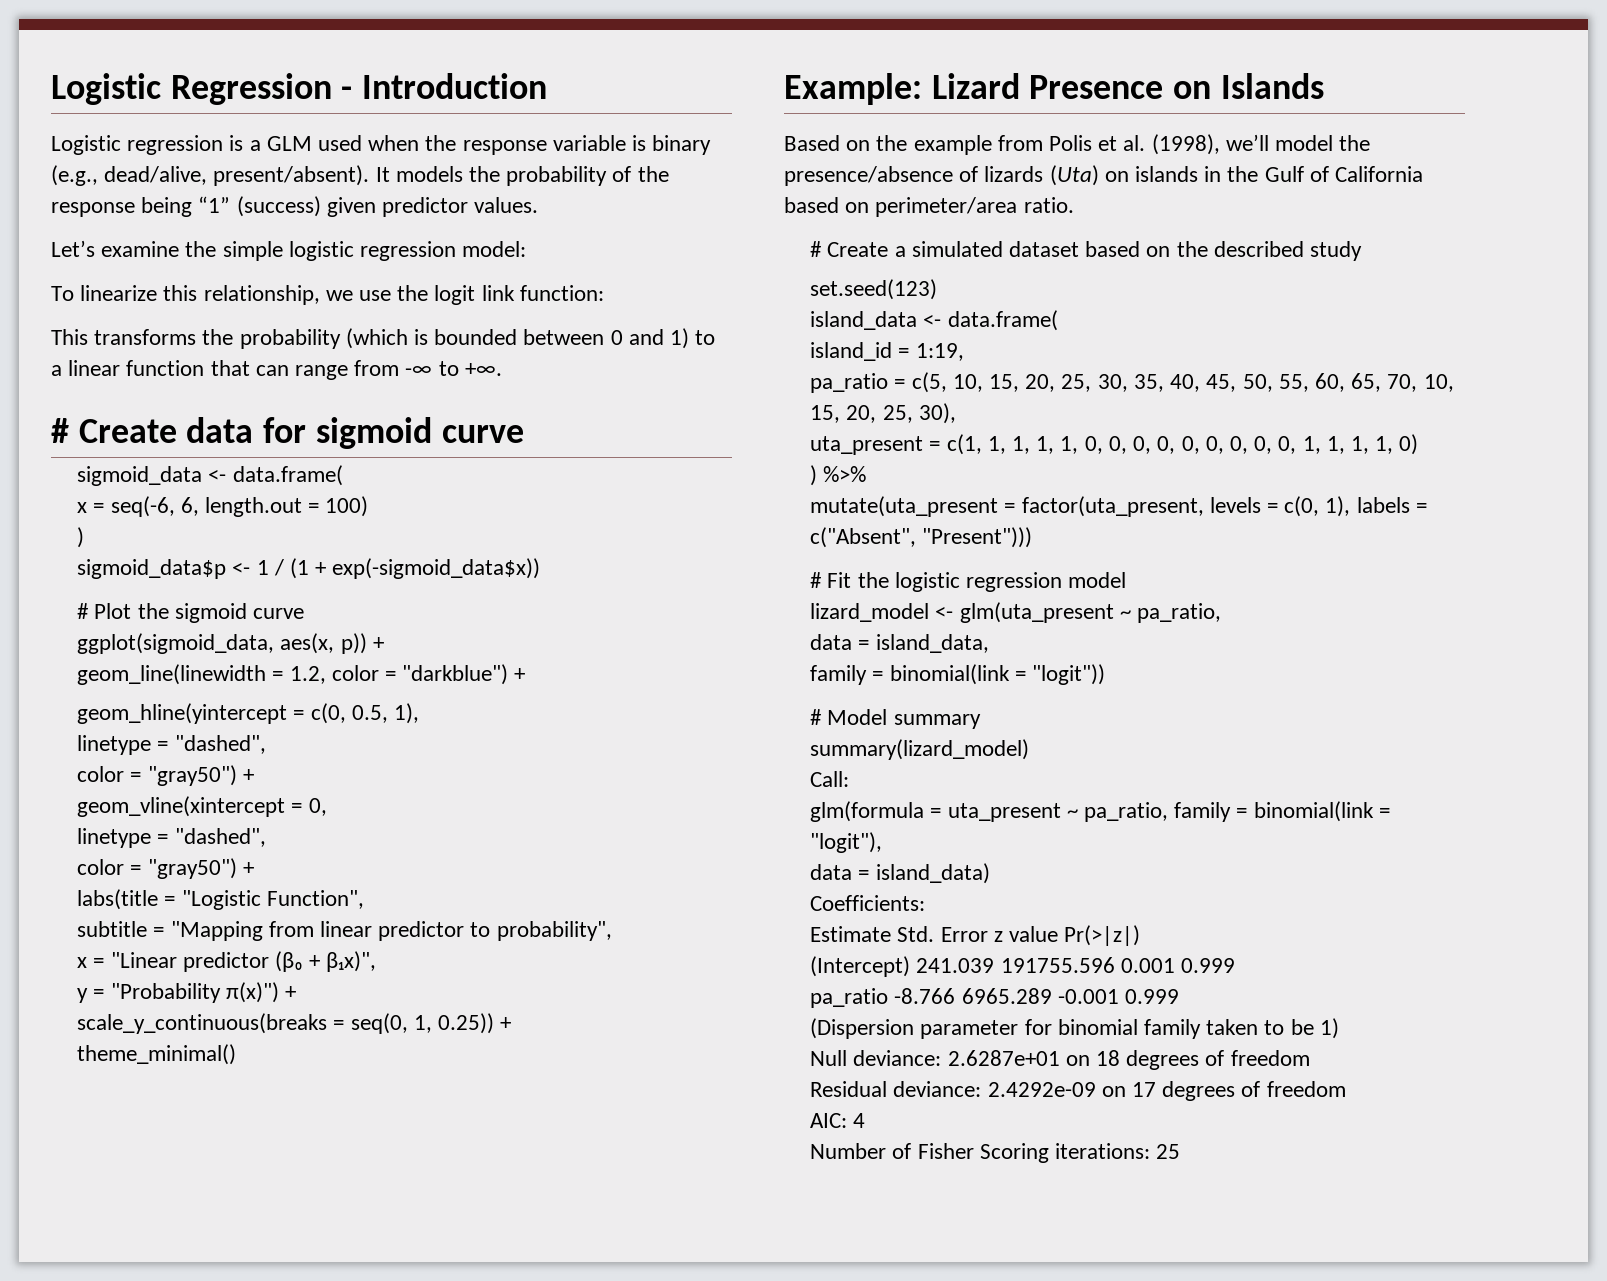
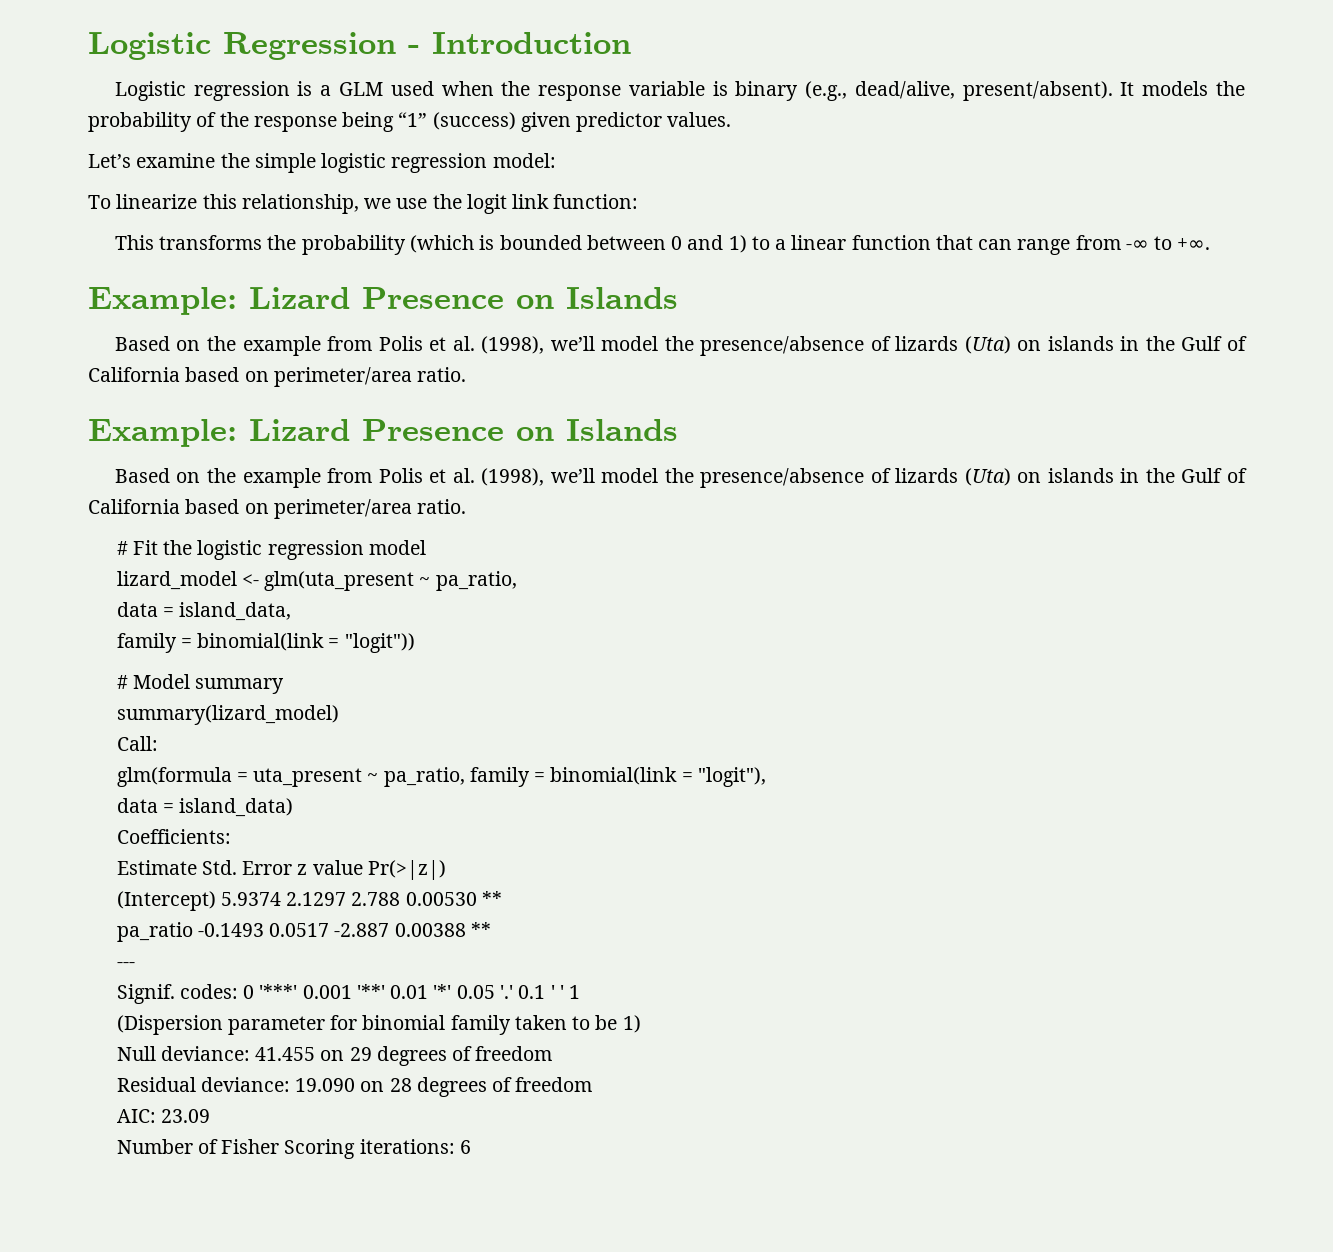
[51,417,524,449] [77,465,343,486] [77,496,369,517] [77,527,85,548] [77,558,541,579] [77,603,305,623] [77,633,384,654] [77,664,526,685] [77,703,420,724] [77,735,266,755] [77,765,254,786] [77,796,327,817] [77,828,266,848] [77,858,254,879] [77,889,364,910] [77,921,612,941] [77,951,377,972] [77,982,297,1003] [77,1013,512,1034] [77,1044,237,1065] # Create data for sigmoid curve // sigmoid_data <- data.frame( // x = seq(-6, 6, length.out = 100) // ) // sigmoid_data$p <- 1 / (1 + exp(-sigmoid_data$x)) // # Plot the sigmoid curve // ggplot(sigmoid_data, aes(x, p)) + // geom_line(linewidth = 1.2, color = "darkblue") + // geom_hline(yintercept = c(0, 0.5, 1), // linetype = "dashed", // color = "gray50") + // geom_vline(xintercept = 0, // linetype = "dashed", // color = "gray50") + // labs(title = "Logistic Function", // subtitle = "Mapping from linear predictor to probability", // x = "Linear predictor (β₀ + β₁x)", // y = "Probability π(x)") + // scale_y_continuous(breaks = seq(0, 1, 0.25)) + // theme_minimal() -> [88,287,678,315] [114,336,1247,356] [88,367,467,387] Example: Lizard Presence on Islands // Based on the example from Polis et al. (1998), we’ll model the presence/absence of lizards (Uta) on islands in the Gulf of California based on perimeter/area ratio.
[810,241,1363,261] [810,279,938,300] [810,310,1058,331] [810,342,964,361] [810,372,1454,393] [810,403,956,424] [810,434,1419,455] [810,465,867,486] [810,496,1427,517] [810,527,1033,548] // # Create a simulated dataset based on the described study // set.seed(123) // island_data <- data.frame( // island_id = 1:19, // pa_ratio = c(5, 10, 15, 20, 25, 30, 35, 40, 45, 50, 55, 60, 65, 70, 10, 15, 20, 25, 30), // uta_present = c(1, 1, 1, 1, 1, 0, 0, 0, 0, 0, 0, 0, 0, 0, 1, 1, 1, 1, 0) // ) %>% // mutate(uta_present = factor(uta_present, levels = c(0, 1), labels = c("Absent", "Present"))) -> (467, 506) none
[916,957,1236,973] [810,988,1180,1008] 241.039 191755.596 0.001 0.999 // pa_ratio -8.766 6965.289 -0.001 0.999 -> [220,891,502,906] [116,922,491,942] [116,962,135,968] [116,984,581,1004] 5.9374 2.1297 2.788 0.00530 ** // pa_ratio -0.1493 0.0517 -2.887 0.00388 ** // --- // Signif. codes: 0 '***' 0.001 '**' 0.01 '*' 0.05 '.' 0.1 ' ' 1
[947,1050,1121,1066] 2.6287e+01 on 18 -> [255,1047,372,1061] 41.455 on 29
[987,1082,1157,1097] 2.4292e-09 on 17 -> [295,1078,412,1092] 19.090 on 28
[853,1113,866,1128] 4 -> [160,1109,210,1123] 23.09
[1156,1144,1181,1159] 25 -> [459,1140,471,1154] 6

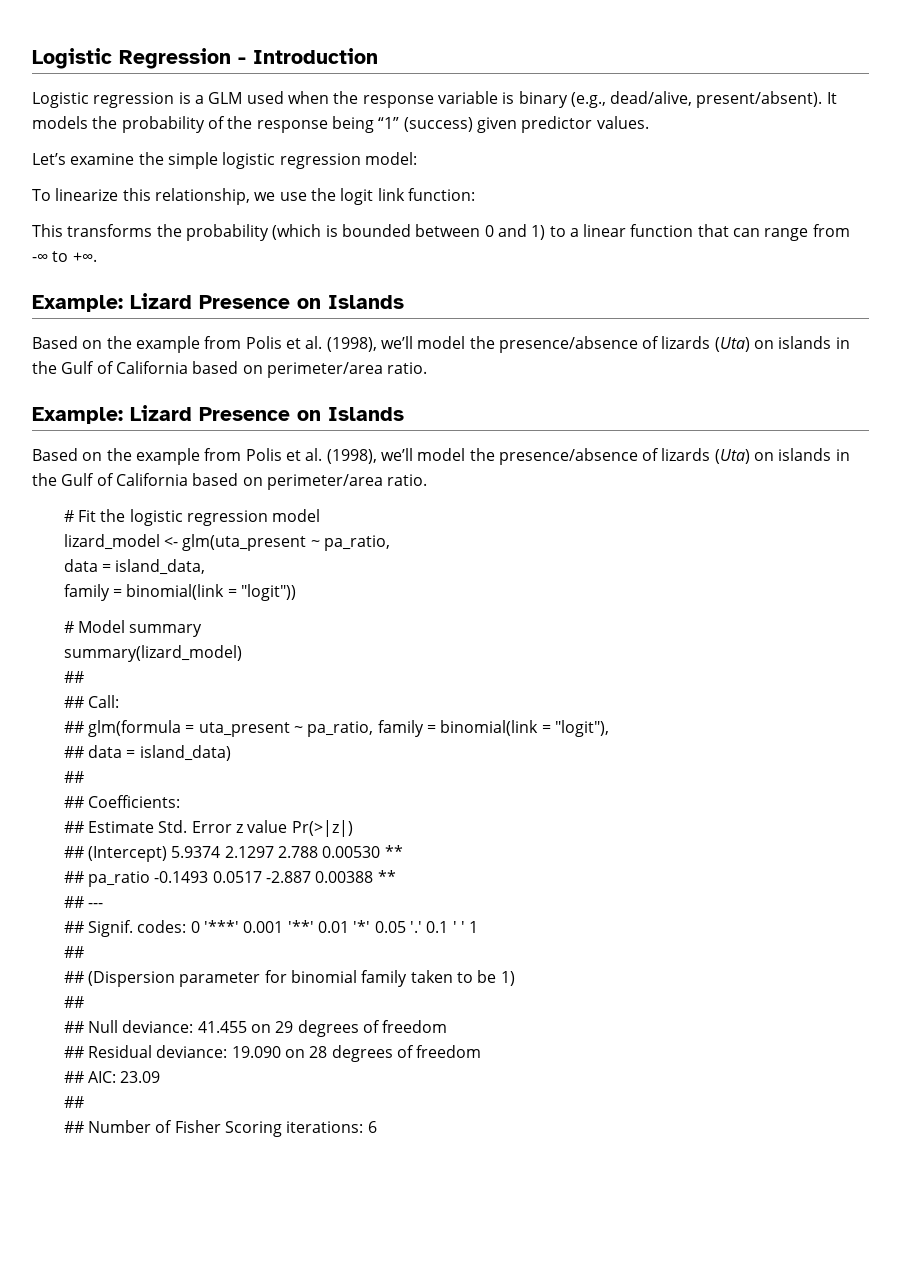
(339, 715) none -> [63,671,84,683] [63,696,84,708] ## // ##
(158, 743) none -> [63,721,84,733] ##
(767, 777) none -> [63,746,84,758] ##
(294, 807) none -> [63,771,84,783] [63,796,84,808] ## // ##
(231, 836) none -> [63,821,84,833] ##
(446, 870) none -> [63,846,84,858] ##
(502, 898) none -> [63,871,84,883] ##
(491, 929) none -> [63,896,84,908] ##
(135, 965) none -> [63,921,84,933] ##
(581, 992) none -> [63,946,84,958] [63,971,84,983] ## // ##
(641, 1024) none -> [63,996,84,1008] [63,1021,84,1033] ## // ##
(553, 1053) none -> [63,1046,84,1058] ##
(593, 1084) none -> [63,1071,84,1083] ##
(210, 1116) none -> [63,1096,84,1108] [63,1121,84,1133] ## // ##

